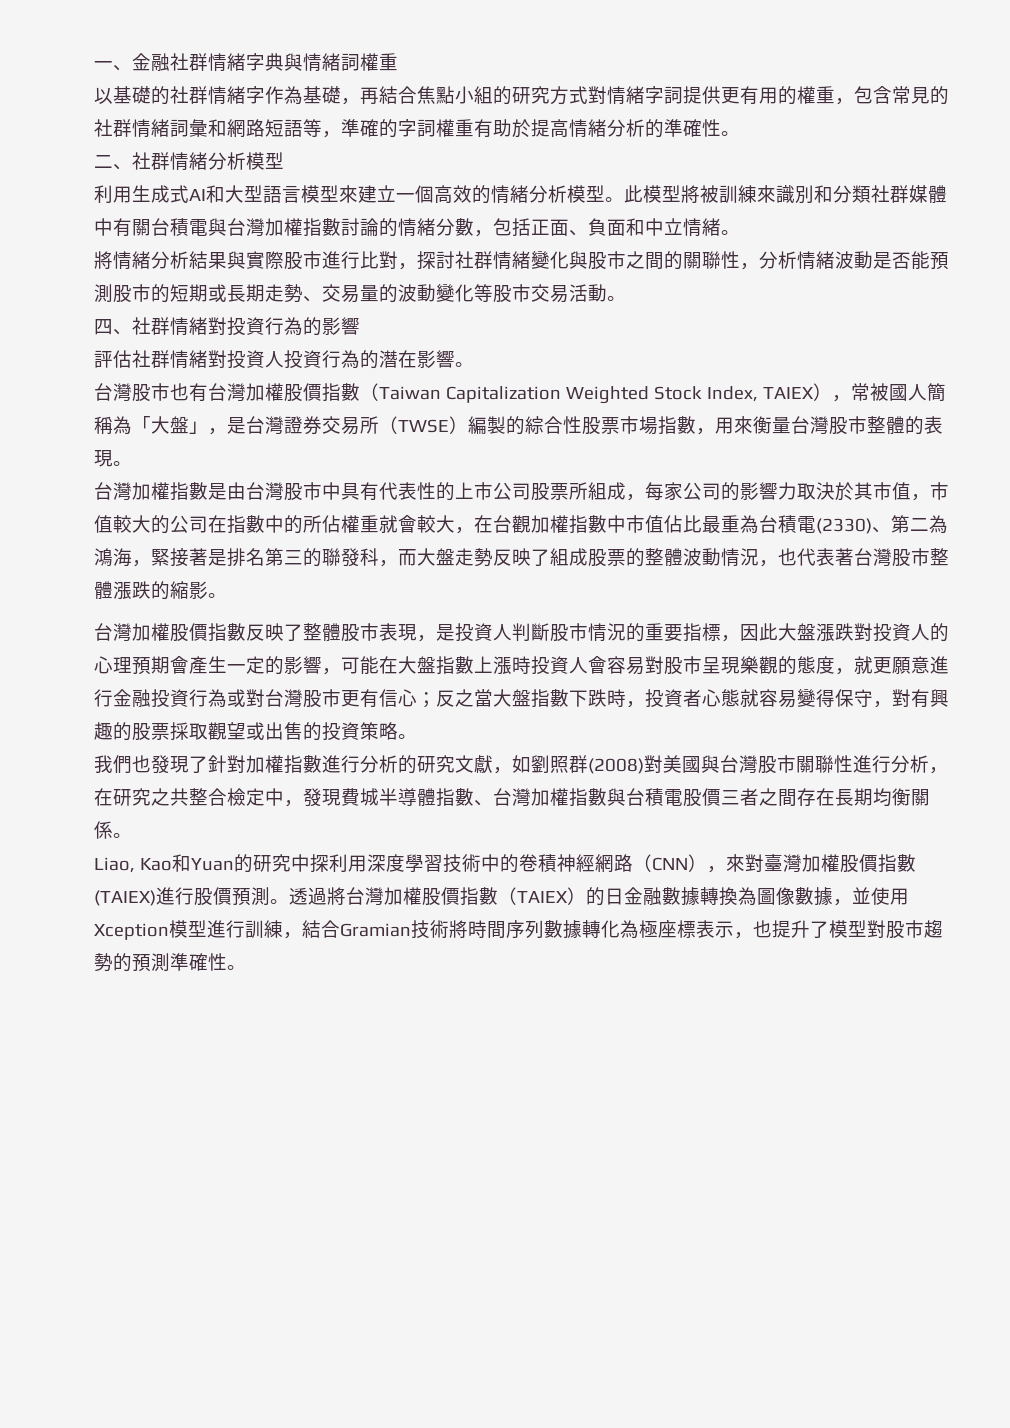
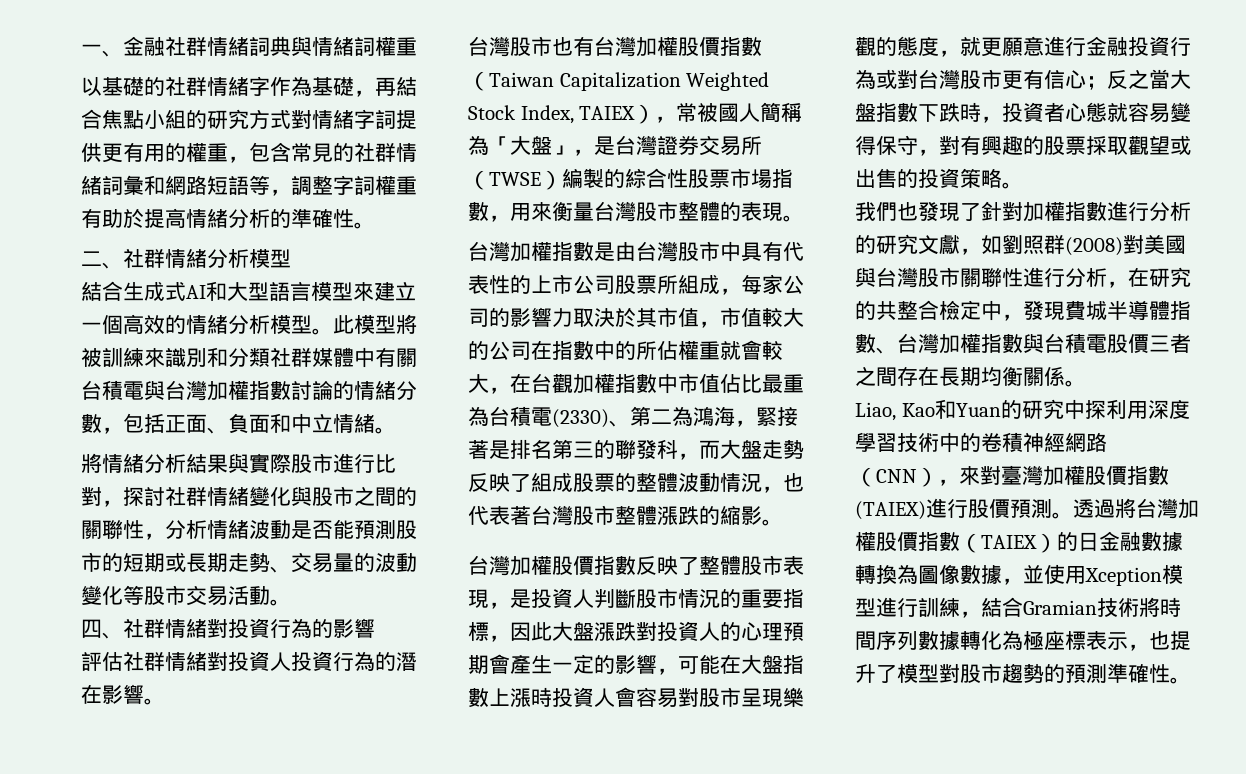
[246,53,265,71] 字 -> [249,37,270,56] 詞
[341,119,398,138] 準確的 -> [291,175,333,195] 調整
[94,185,132,203] 利用 -> [81,281,123,301] 結合
[151,788,170,806] 之 -> [855,301,876,320] 的

